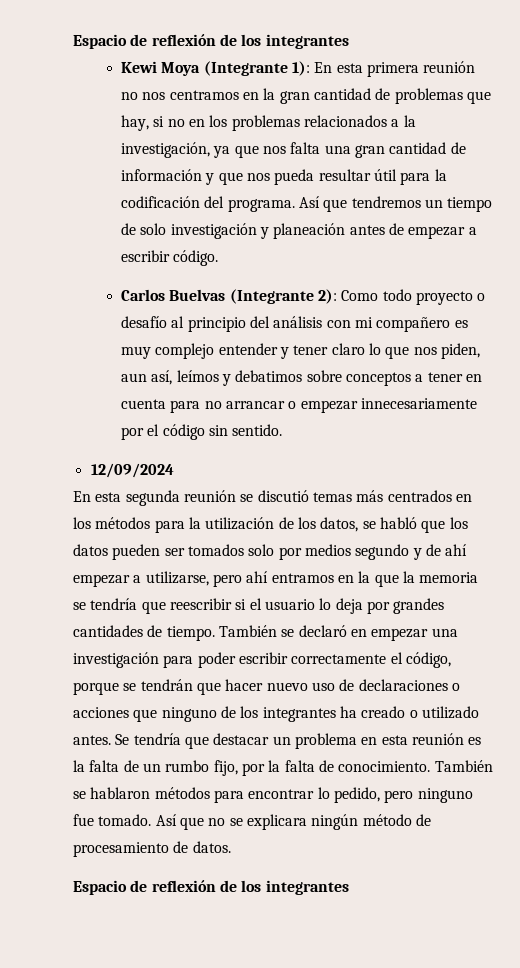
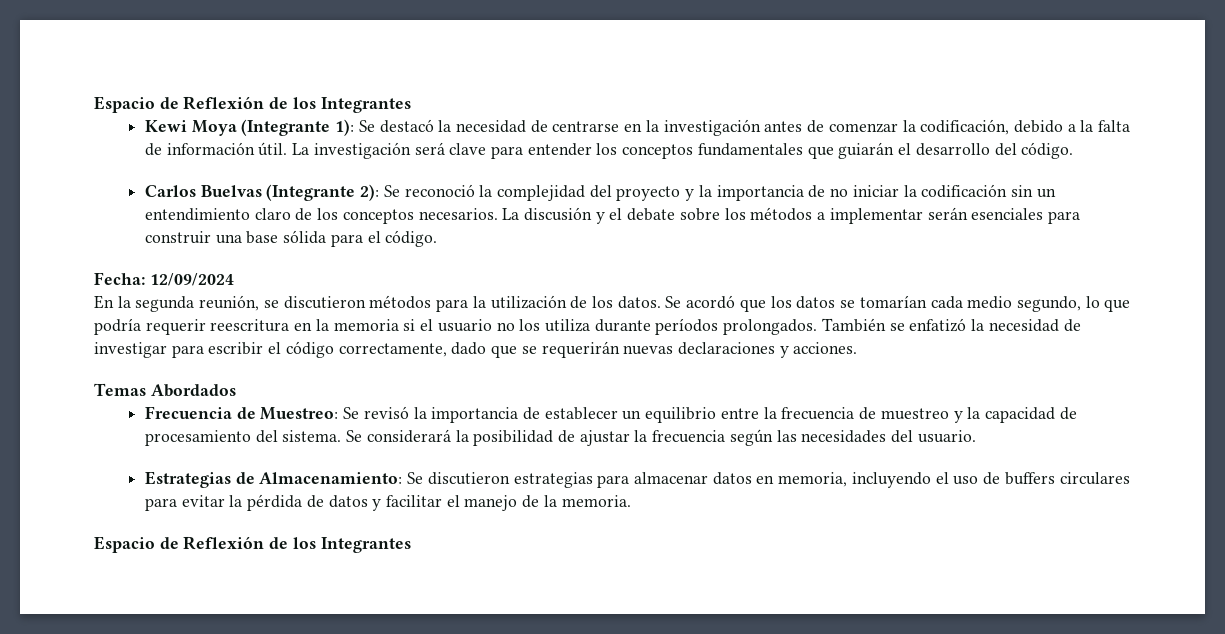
[73,34,349,49] Espacio de reflexión de los integrantes -> [94,96,411,113] Espacio de Reflexión de los Integrantes
[314,61,476,77] [120,88,491,104] [120,115,416,131] [120,142,466,158] [120,169,447,185] [120,196,493,212] [120,223,477,239] [120,250,170,262] En esta primera reunión no nos centramos en la gran cantidad de problemas que hay, si no en los problemas relacionados a la investigación, ya que nos falta una gran cantidad de información y que nos pueda resultar útil para la codificación del programa. Así que tendremos un tiempo de solo investigación y planeación antes de empezar a escribir -> [358,119,1131,136] [144,142,1017,159] Se destacó la necesidad de centrarse en la investigación antes de comenzar la codificación, debido a la falta de información útil. La investigación será clave para entender los conceptos fundamentales que guiarán el desarrollo del
[341,289,486,305] [120,316,468,332] [120,343,480,359] [120,370,482,386] [120,398,477,413] [120,424,283,440] [90,463,174,478] [73,490,472,506] [73,517,91,529] Como todo proyecto o desafío al principio del análisis con mi compañero es muy complejo entender y tener claro lo que nos piden, aun así, leímos y debatimos sobre conceptos a tener en cuenta para no arrancar o empezar innecesariamente por el código sin sentido. // 12/09/2024 // En esta segunda reunión se discutió temas más centrados en los -> [383,184,1056,201] [144,207,1081,224] [144,230,438,247] [94,272,234,286] [94,295,366,312] Se reconoció la complejidad del proyecto y la importancia de no iniciar la codificación sin un entendimiento claro de los conceptos necesarios. La discusión y el debate sobre los métodos a implementar serán esenciales para construir una base sólida para el código. // Fecha: 12/09/2024 // En la segunda reunión, se discutieron
[320,517,468,533] [73,544,468,560] [73,571,479,587] [73,598,445,614] [73,625,458,641] [73,652,451,668] [73,679,460,695] [73,706,479,722] [73,733,482,749] [73,760,493,776] [73,787,473,803] [73,814,431,830] [73,841,231,857] [73,880,349,895] datos, se habló que los datos pueden ser tomados solo por medios segundo y de ahí empezar a utilizarse, pero ahí entramos en la que la memoria se tendría que reescribir si el usuario lo deja por grandes cantidades de tiempo. También se declaró en empezar una investigación para poder escribir correctamente el código, porque se tendrán que hacer nuevo uso de declaraciones o acciones que ninguno de los integrantes ha creado o utilizado antes. Se tendría que destacar un problema en esta reunión es la falta de un rumbo fijo, por la falta de conocimiento. También se hablaron métodos para encontrar lo pedido, pero ninguno fue tomado. Así que no se explicara ningún método de procesamiento de datos. // Espacio de reflexión de los integrantes -> [617,295,1131,312] [94,318,1081,335] [94,341,858,358] [94,383,236,397] [144,406,1077,423] [144,429,976,446] [144,471,1130,488] [144,494,631,511] [94,536,411,553] datos. Se acordó que los datos se tomarían cada medio segundo, lo que podría requerir reescritura en la memoria si el usuario no los utiliza durante períodos prolongados. También se enfatizó la necesidad de investigar para escribir el código correctamente, dado que se requerirán nuevas declaraciones y acciones. // Temas Abordados // Frecuencia de Muestreo: Se revisó la importancia de establecer un equilibrio entre la frecuencia de muestreo y la capacidad de procesamiento del sistema. Se considerará la posibilidad de ajustar la frecuencia según las necesidades del usuario. // Estrategias de Almacenamiento: Se discutieron estrategias para almacenar datos en memoria, incluyendo el uso de buffers circulares para evitar la pérdida de datos y facilitar el manejo de la memoria. // Espacio de Reflexión de los Integrantes

